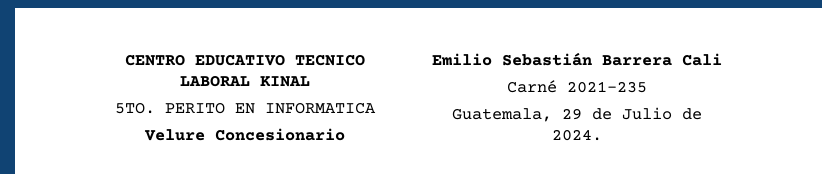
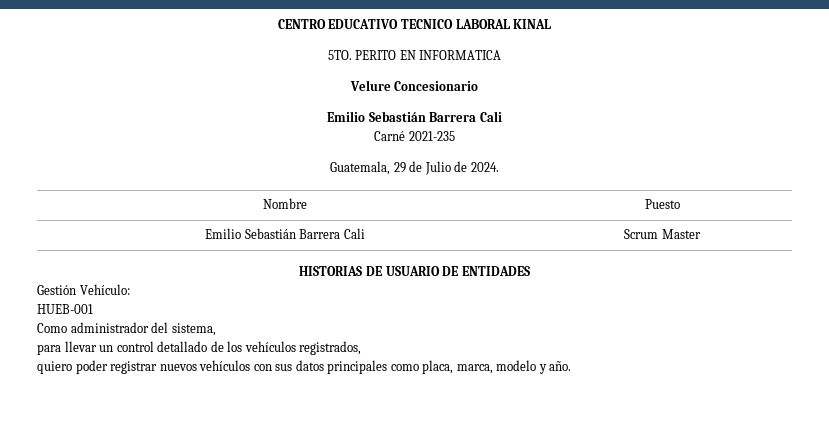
(602, 135) none -> [263,198,307,209] [644,199,680,209] [205,228,365,239] [624,229,701,239] [299,266,530,276] [37,284,130,295] [37,304,93,314] [37,322,216,336] [37,341,362,355] [37,360,572,374] // Nombre | Puesto // Emilio Sebastián Barrera Cali | Scrum Master // HISTORIAS DE USUARIO DE ENTIDADES // Gestión Vehículo: // HUEB-001 // Como administrador del sistema, // para llevar un control detallado de los vehículos registrados, // quiero poder registrar nuevos vehículos con sus datos principales como placa, marca, modelo y año.

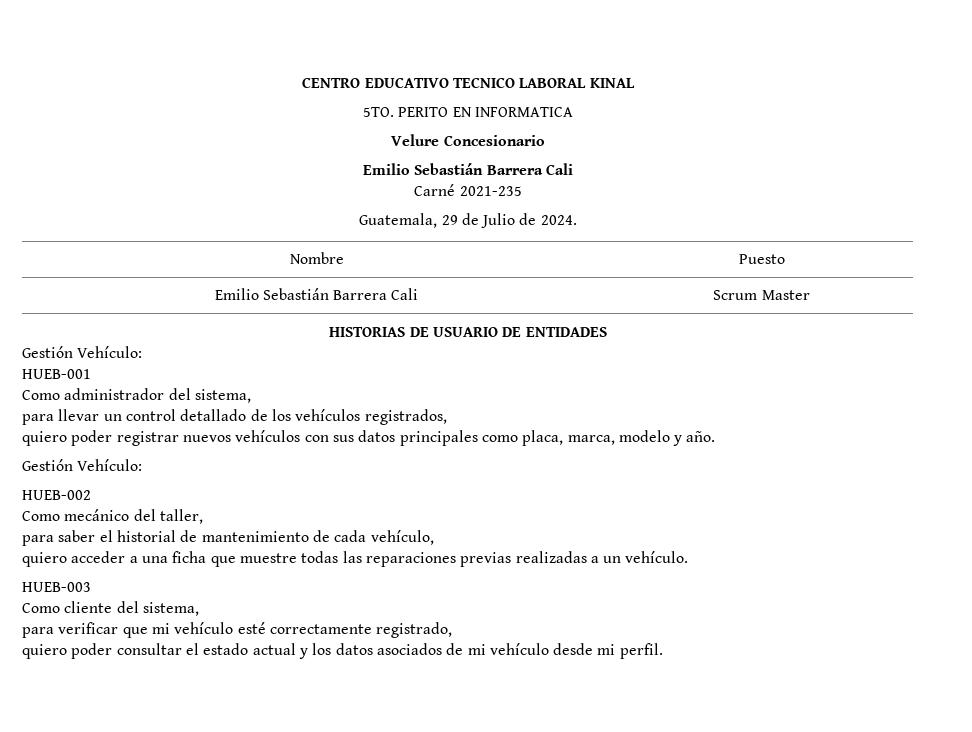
(572, 366) none -> [22,459,143,471] [22,490,91,500] [22,509,203,524] [22,530,434,546] [22,551,689,567] [22,582,91,592] [22,601,199,616] [22,622,453,638] [22,643,663,659] // Gestión Vehículo: // HUEB-002 // Como mecánico del taller, // para saber el historial de mantenimiento de cada vehículo, // quiero acceder a una ficha que muestre todas las reparaciones previas realizadas a un vehículo. // HUEB-003 // Como cliente del sistema, // para verificar que mi vehículo esté correctamente registrado, // quiero poder consultar el estado actual y los datos asociados de mi vehículo desde mi perfil.

